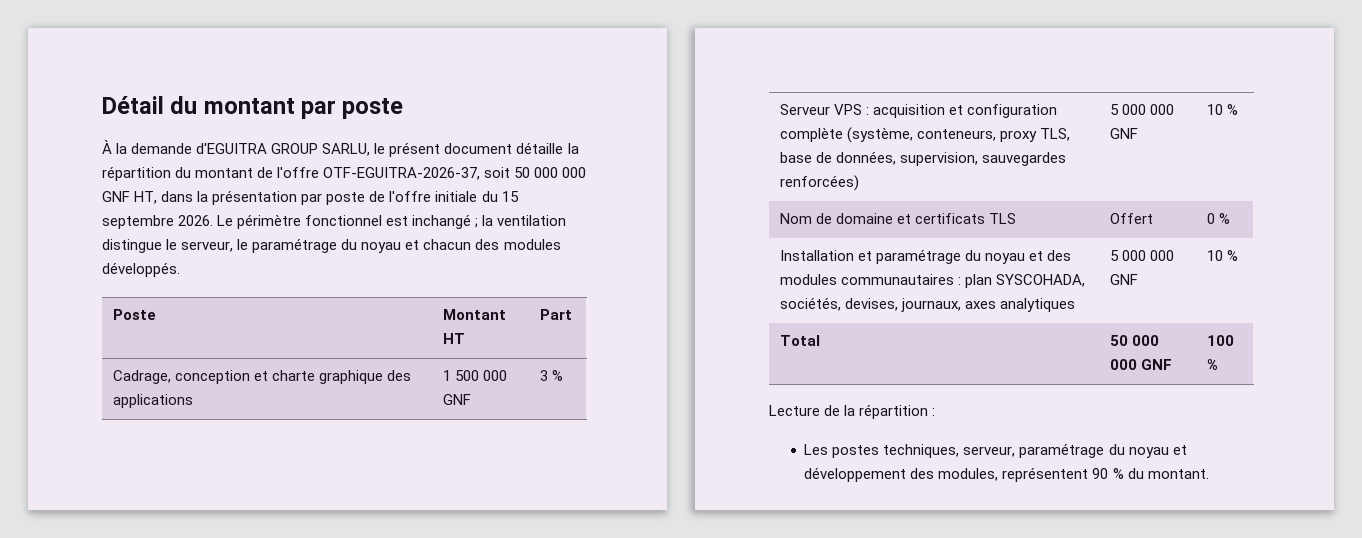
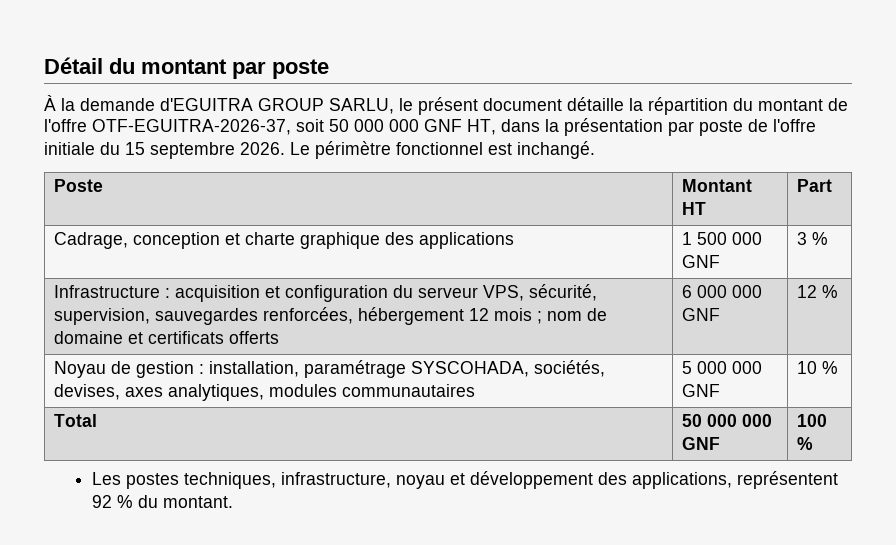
[412,214,567,229] [102,238,561,253] [102,262,180,277] inchangé ; la ventilation distingue le serveur, le paramétrage du noyau et chacun des modules développés. -> [517,141,595,159] inchangé.
[780,104,863,115] Serveur VPS -> [54,285,161,298] Infrastructure
[780,127,1071,143] [780,151,1067,166] [780,175,860,191] [1110,104,1175,115] [1110,128,1139,139] [1207,104,1239,115] [780,213,1017,224] [1110,213,1154,224] [1207,213,1231,224] [780,249,1072,264] [780,274,1086,288] [780,297,1076,312] complète (système, conteneurs, proxy TLS, base de données, supervision, sauvegardes renforcées) | 5 000 000 GNF | 10 % // Nom de domaine et certificats TLS | Offert | 0 % // Installation et paramétrage du noyau et des modules communautaires : plan SYSCOHADA, sociétés, devises, journaux, axes analytiques -> [393,284,598,301] [54,307,608,325] [54,331,280,344] [682,285,763,298] [682,308,721,321] [797,285,839,298] [54,360,606,378] [54,384,476,401] du serveur VPS, sécurité, supervision, sauvegardes renforcées, hébergement 12 mois ; nom de domaine et certificats offerts | 6 000 000 GNF | 12 % // Noyau de gestion : installation, paramétrage SYSCOHADA, sociétés, devises, axes analytiques, modules communautaires
[769,404,936,419] // Lecture de la répartition : -> (814, 443) none
[963,443,1125,458] serveur, paramétrage du -> [281,472,392,488] infrastructure,
[938,467,1109,482] modules, représentent 90 -> [632,471,839,489] [92,495,113,508] applications, représentent 92

